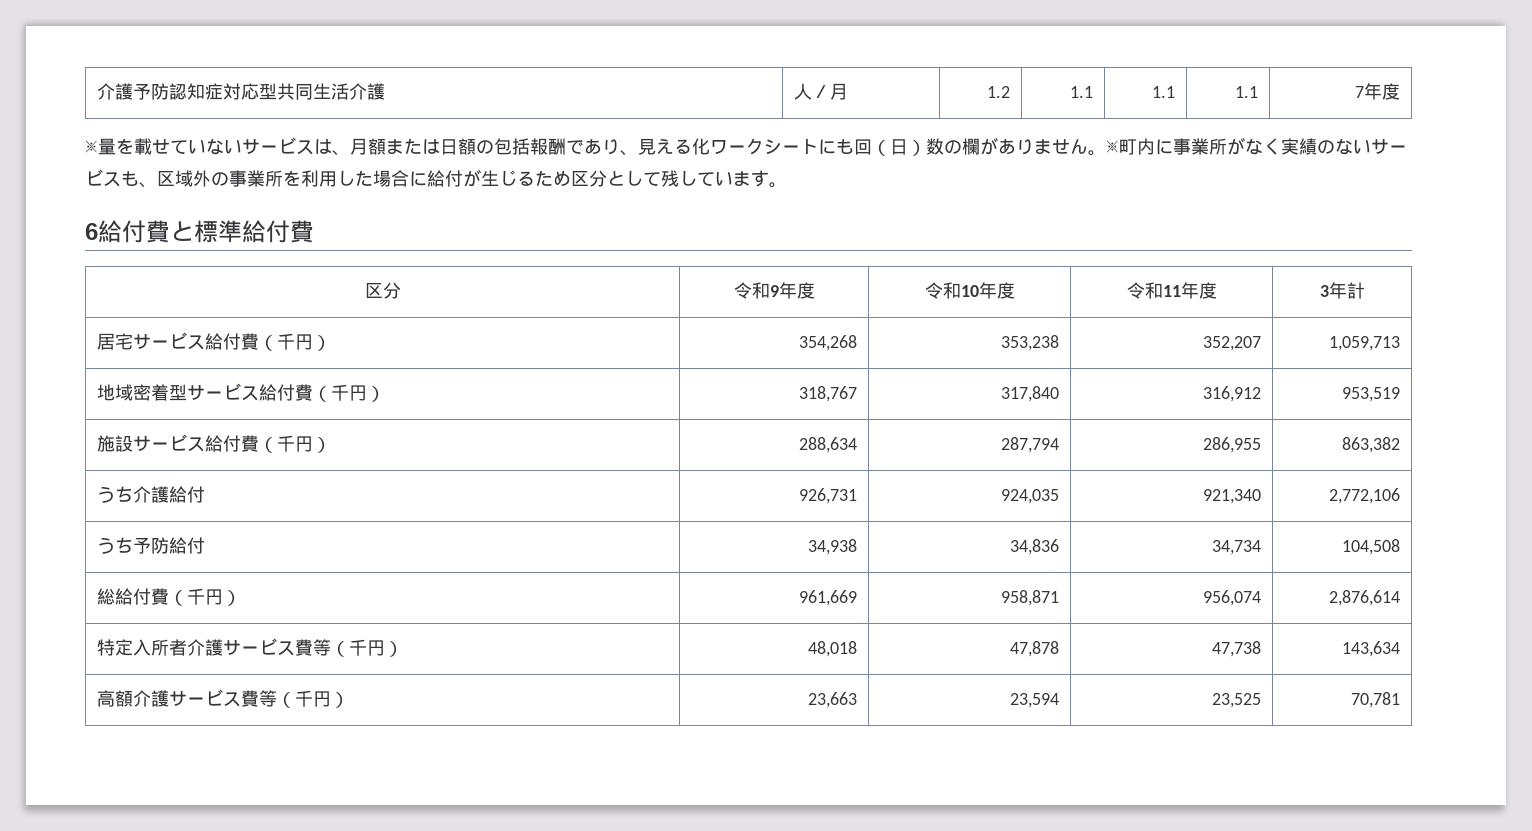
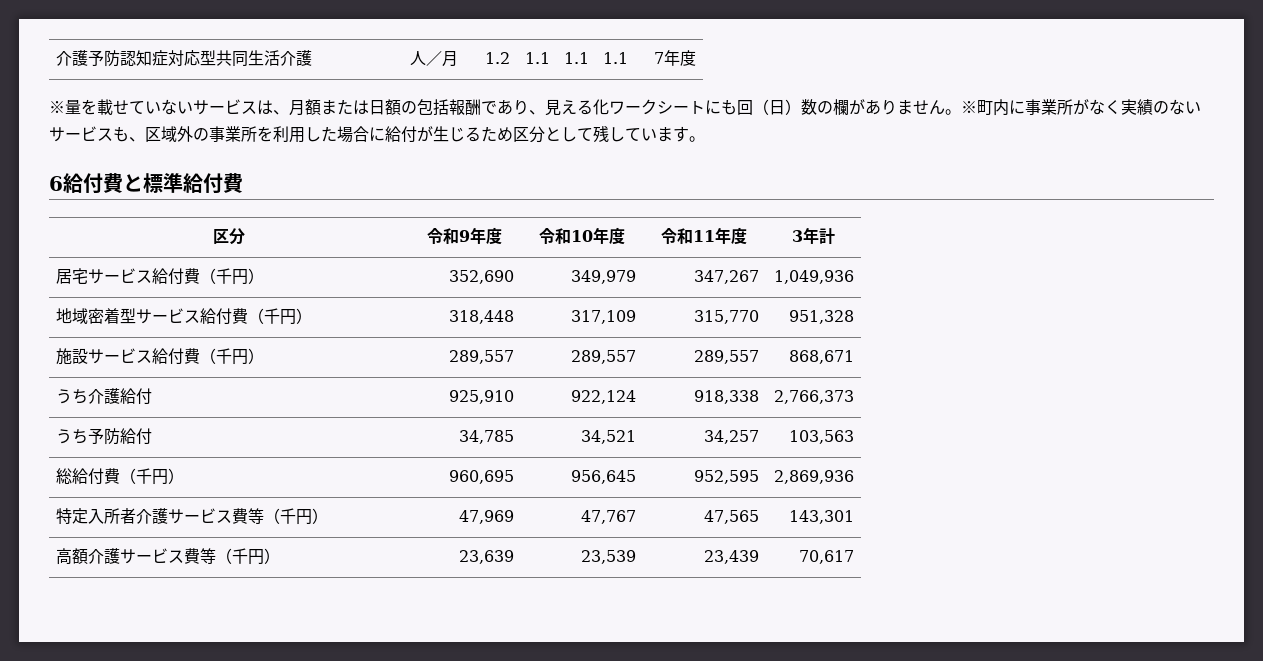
[798,335,857,351] [1000,335,1059,351] [1202,336,1261,351] [1328,336,1400,351] 354,268 | 353,238 | 352,207 | 1,059,713 -> [449,270,515,284] [571,270,637,284] [694,270,760,284] [774,270,855,284] 352,690 | 349,979 | 347,267 | 1,049,936
[798,386,857,402] [1000,386,1059,402] [1202,386,1261,402] [1341,387,1400,402] 318,767 | 317,840 | 316,912 | 953,519 -> [449,310,515,324] [571,310,637,324] [694,310,760,324] [789,310,855,324] 318,448 | 317,109 | 315,770 | 951,328
[798,437,857,453] [1000,437,1059,453] [1202,437,1261,453] [1341,437,1400,453] 288,634 | 287,794 | 286,955 | 863,382 -> [449,350,515,364] [571,350,637,364] [694,350,760,364] [789,350,855,364] 289,557 | 289,557 | 289,557 | 868,671
[798,488,857,504] [1000,489,1059,504] [1202,489,1261,504] [1328,488,1400,504] 926,731 | 924,035 | 921,340 | 2,772,106 -> [449,390,515,404] [571,390,637,404] [694,390,760,404] [774,390,855,404] 925,910 | 922,124 | 918,338 | 2,766,373
[807,539,857,555] [1009,539,1059,555] [1211,540,1261,555] [1341,539,1400,555] 34,938 | 34,836 | 34,734 | 104,508 -> [459,430,515,444] [581,430,637,444] [704,430,760,444] [789,430,855,444] 34,785 | 34,521 | 34,257 | 103,563
[798,590,857,606] [1000,590,1059,606] [1202,590,1261,606] [1328,590,1400,606] 961,669 | 958,871 | 956,074 | 2,876,614 -> [449,470,515,484] [571,470,637,484] [694,470,760,484] [774,470,855,484] 960,695 | 956,645 | 952,595 | 2,869,936
[807,641,857,657] [1009,641,1059,657] [1211,641,1261,657] [1341,641,1400,657] 48,018 | 47,878 | 47,738 | 143,634 -> [459,510,515,524] [581,510,637,524] [704,510,760,524] [789,510,855,524] 47,969 | 47,767 | 47,565 | 143,301
[807,692,857,708] [1009,693,1059,708] [1211,693,1261,708] [1350,692,1400,708] 23,663 | 23,594 | 23,525 | 70,781 -> [459,550,515,564] [581,550,637,564] [704,550,760,564] [799,550,855,564] 23,639 | 23,539 | 23,439 | 70,617

